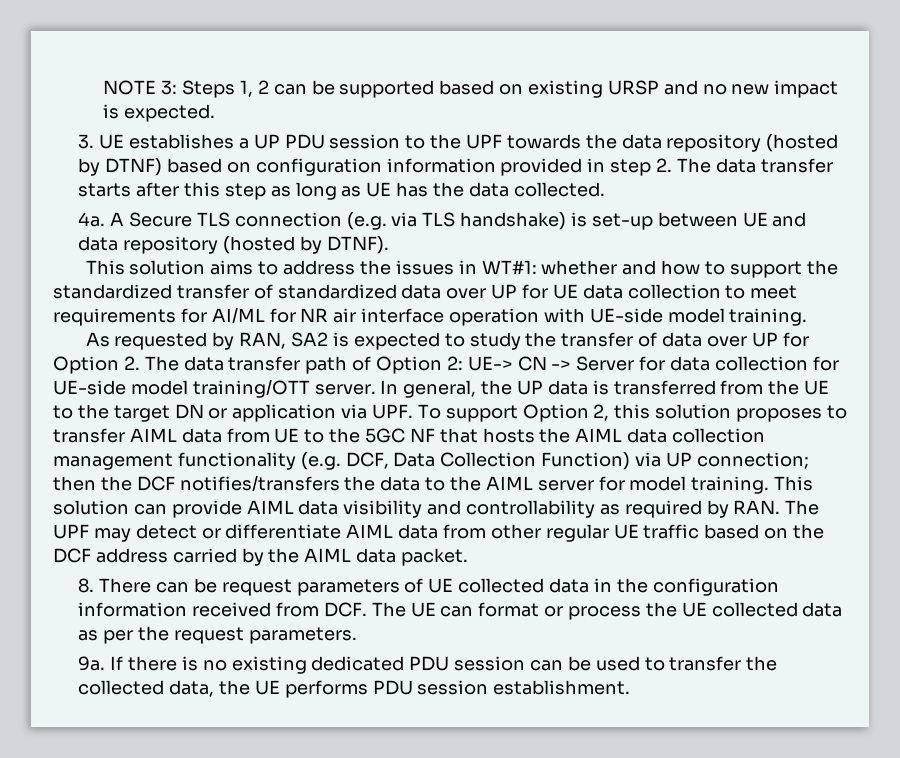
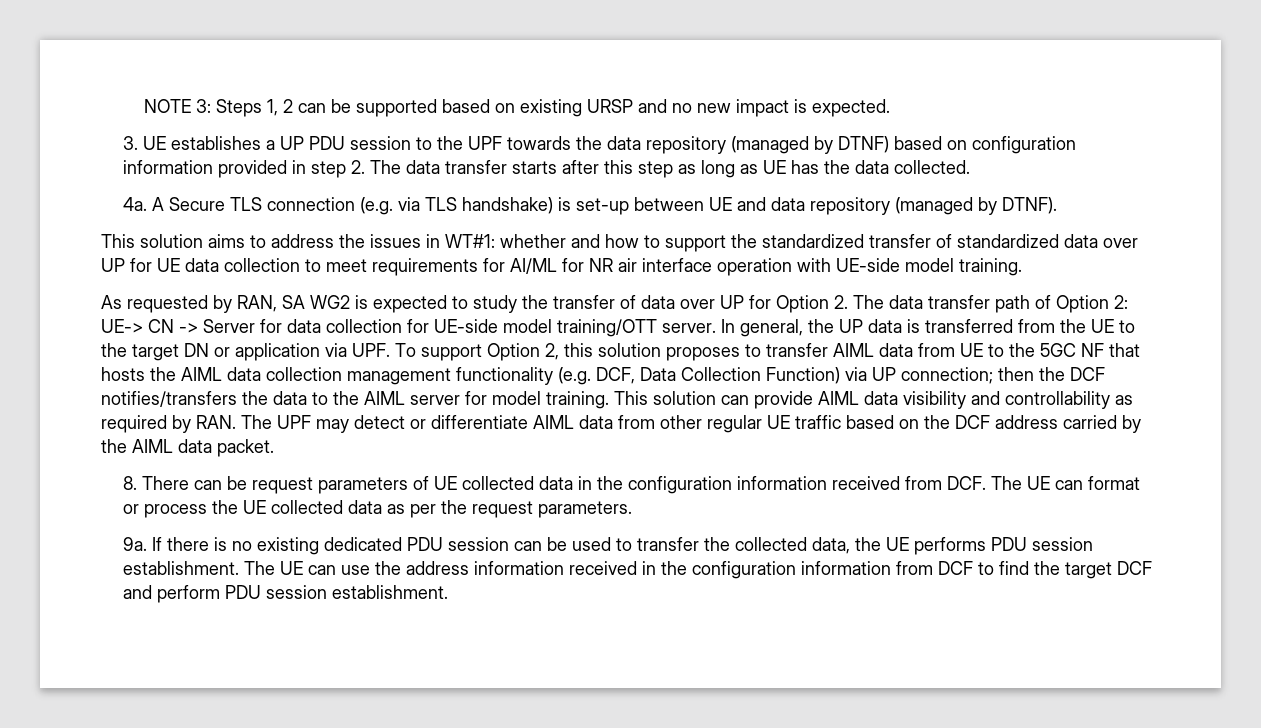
[766,134,839,152] (hosted -> [730,136,809,154] (managed
[222,236,295,254] (hosted -> [894,197,973,215] (managed
[291,332,329,347] SA2 -> [282,295,350,309] SA WG2
(631, 687) none -> [243,561,1152,579] [122,585,448,603] The UE can use the address information received in the configuration information from DCF to find the target DCF and perform PDU session establishment.

